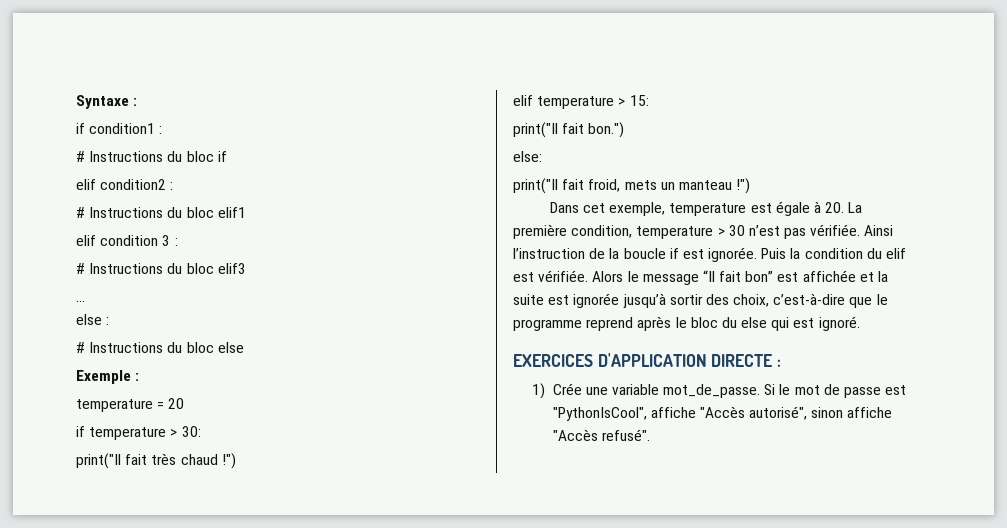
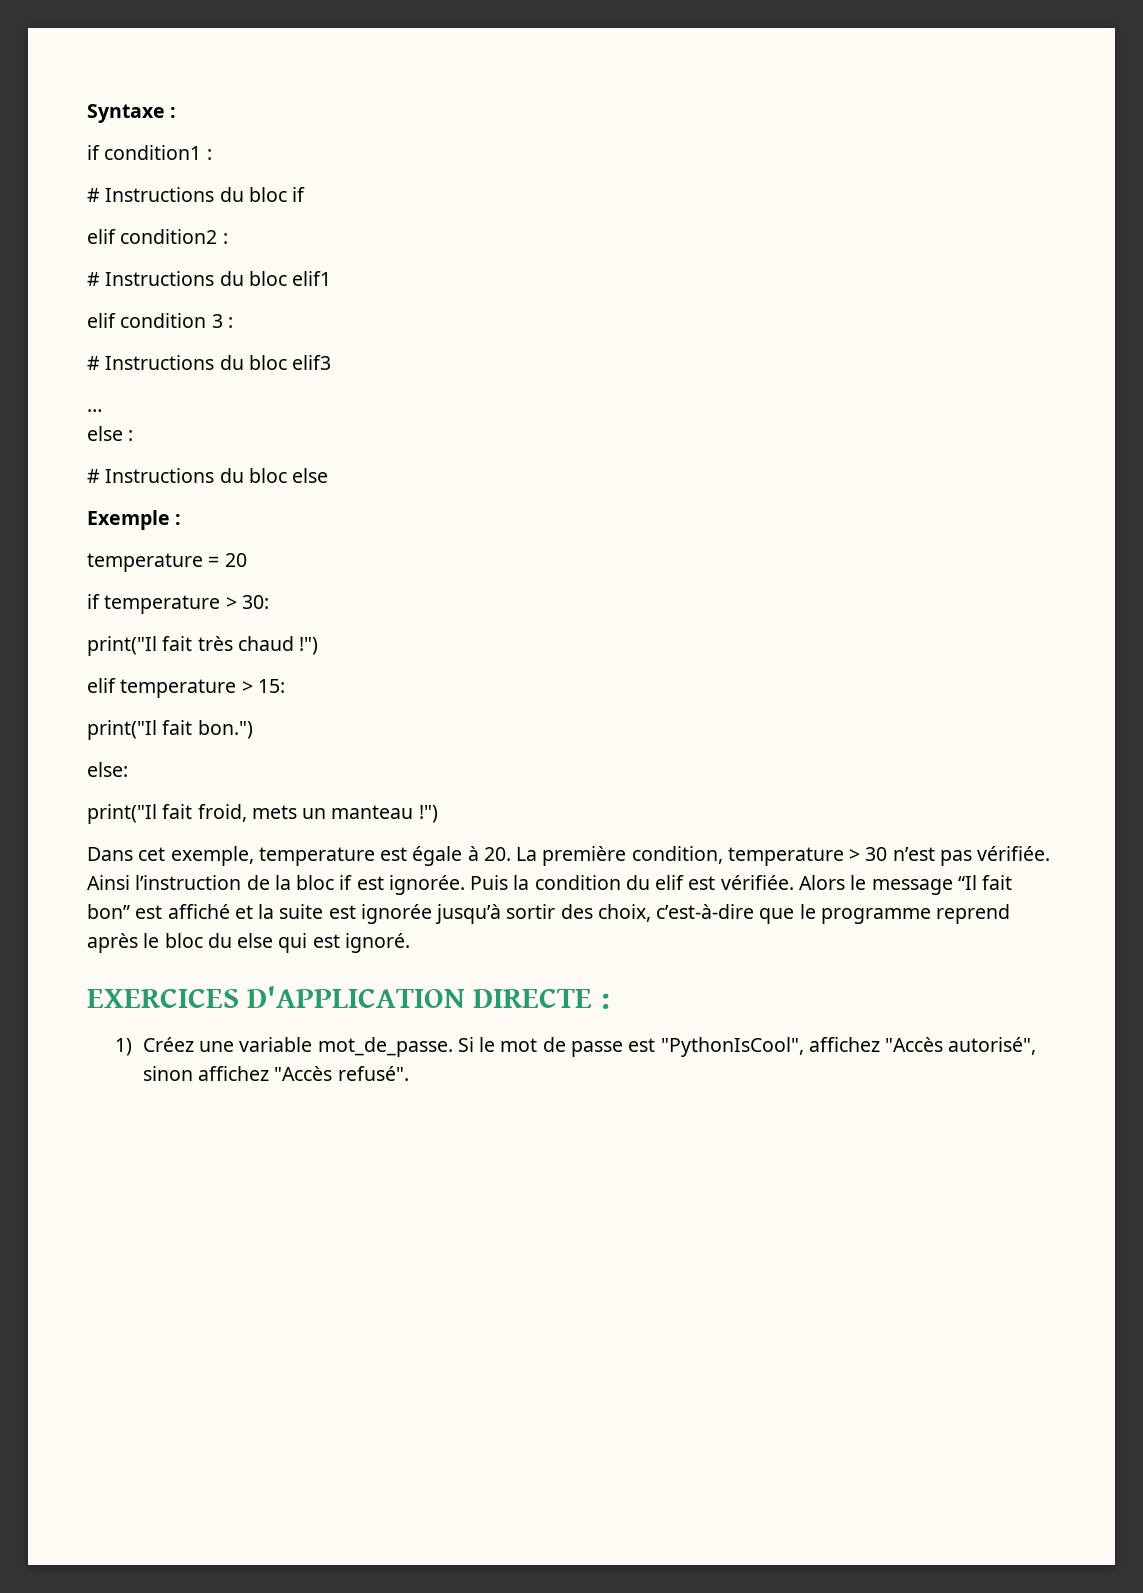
[623,248,666,259] boucle -> [296,875,335,890] bloc
[802,270,856,282] affichée -> [167,904,230,919] affiché
[552,383,582,395] Crée -> [142,1037,194,1052] Créez
[650,407,696,418] affiche -> [808,1037,880,1052] affichez
[847,407,893,418] affiche -> [198,1066,270,1081] affichez

